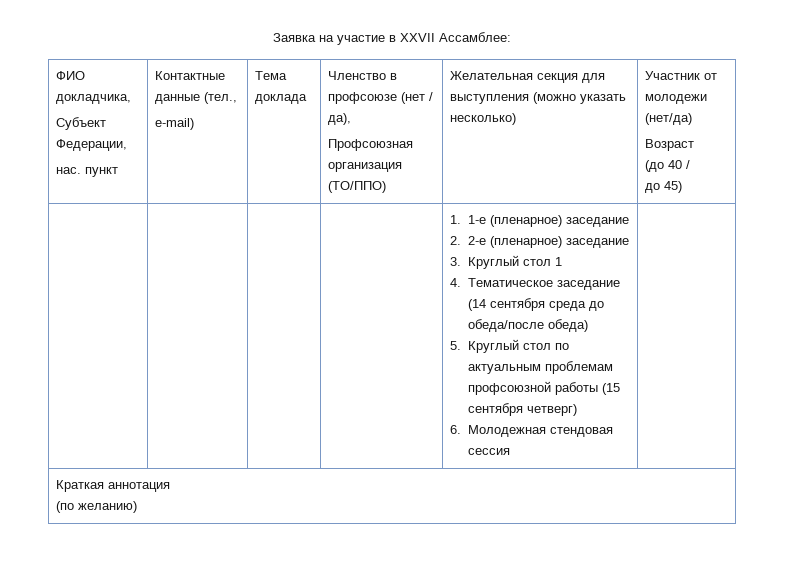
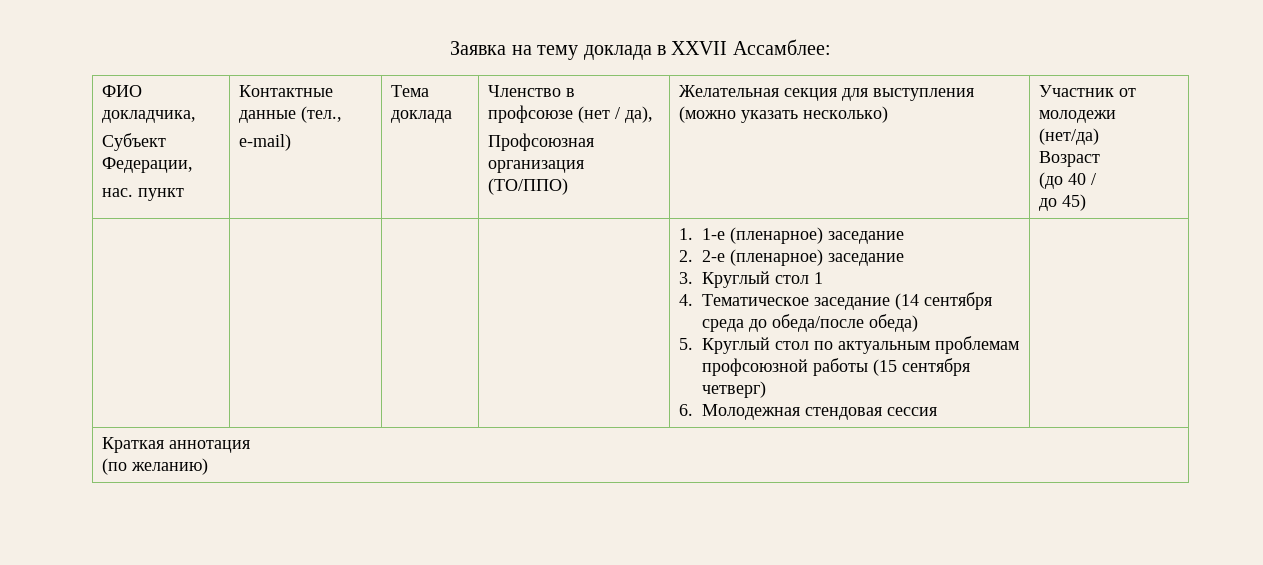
[337,35,385,45] участие -> [537,45,652,60] тему доклада

